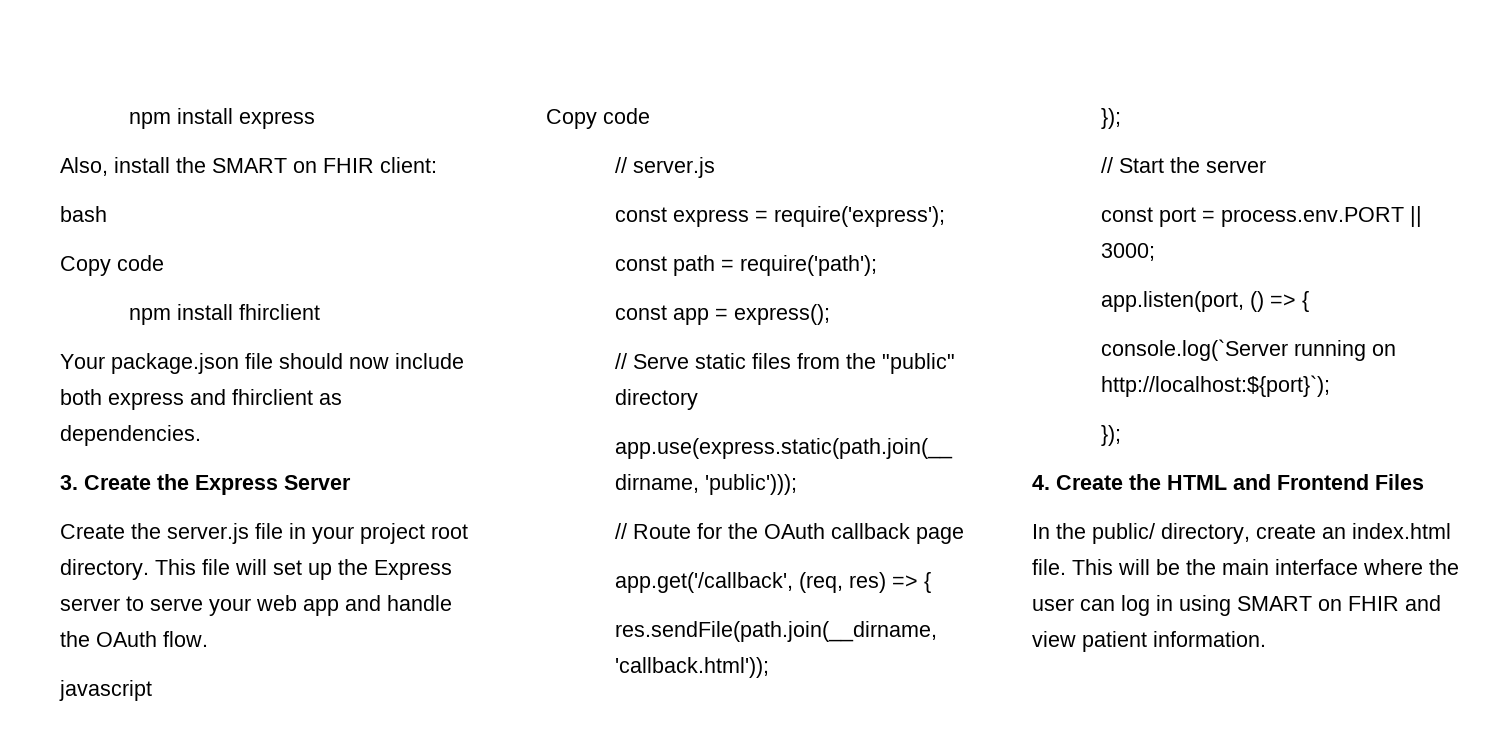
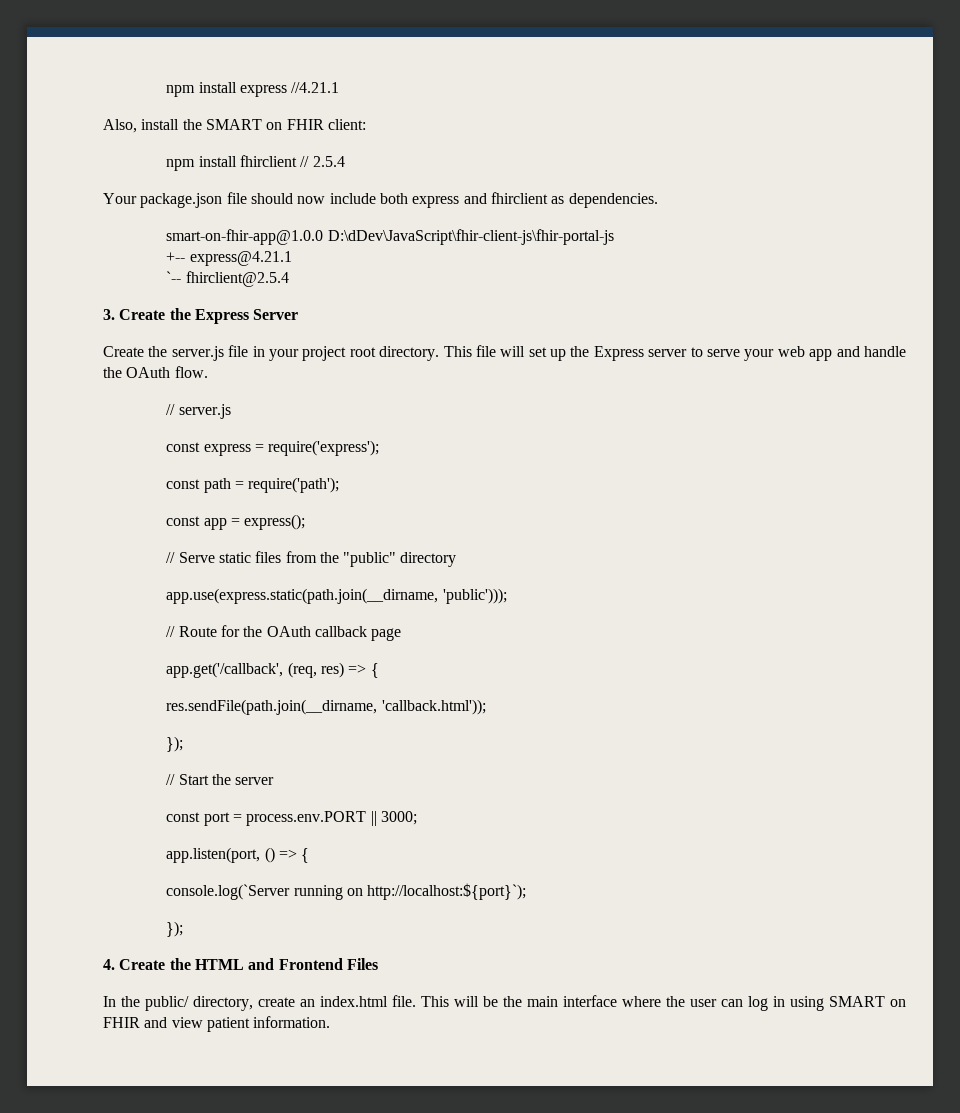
(315, 120) none -> [291,82,340,93] //4.21.1
[60,206,107,222] [60,255,164,276] // bash // Copy code -> (366, 124) none
(320, 312) none -> [300,156,345,167] // 2.5.4
(201, 435) none -> [166,229,614,245] [166,251,292,266] [166,271,289,287] // smart-on-fhir-app@1.0.0 D:\dDev\JavaScript\fhir-client-js\fhir-portal-js // +-- express@4.21.1 // `-- fhirclient@2.5.4
[59,680,152,701] [546,108,650,129] // javascript // Copy code -> (208, 372) none

